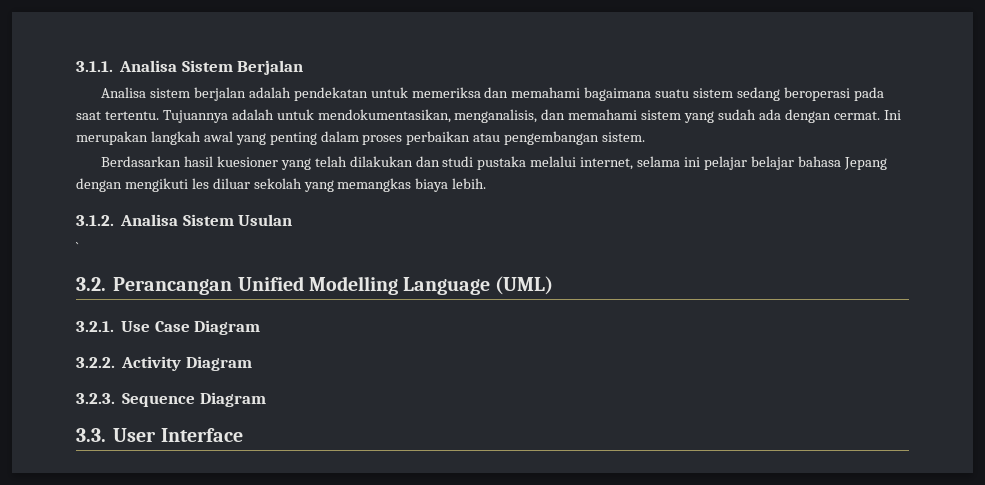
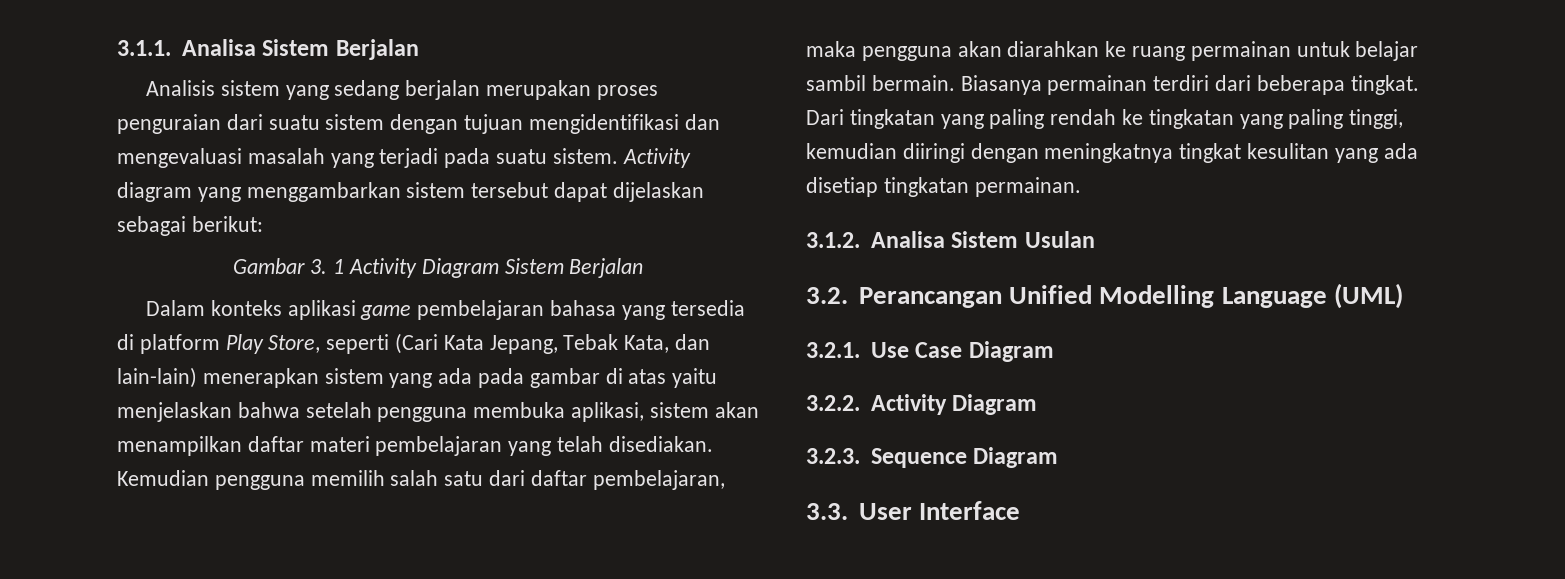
[101,87,884,101] [76,109,901,123] [76,131,646,145] [101,156,887,170] [76,178,487,192] Analisa sistem berjalan adalah pendekatan untuk memeriksa dan memahami bagaimana suatu sistem sedang beroperasi pada saat tertentu. Tujuannya adalah untuk mendokumentasikan, menganalisis, dan memahami sistem yang sudah ada dengan cermat. Ini merupakan langkah awal yang penting dalam proses perbaikan atau pengembangan sistem. // Berdasarkan hasil kuesioner yang telah dilakukan dan studi pustaka melalui internet, selama ini pelajar belajar bahasa Jepang dengan mengikuti les diluar sekolah yang memangkas biaya lebih. -> [146,80,658,100] [117,114,720,134] [117,148,691,168] [117,182,704,202] [117,216,263,236] [232,258,644,278] [146,300,745,320] [117,333,711,354] [117,367,718,388] [117,402,759,422] [117,436,713,456] [117,470,725,490] [806,41,1419,61] [806,75,1419,95] [806,109,1404,129] [806,143,1418,163] [806,177,1081,197] Analisis sistem yang sedang berjalan merupakan proses penguraian dari suatu sistem dengan tujuan mengidentifikasi dan mengevaluasi masalah yang terjadi pada suatu sistem. Activity diagram yang menggambarkan sistem tersebut dapat dijelaskan sebagai berikut: // Gambar 3. 1 Activity Diagram Sistem Berjalan // Dalam konteks aplikasi game pembelajaran bahasa yang tersedia di platform Play Store, seperti (Cari Kata Jepang, Tebak Kata, dan lain-lain) menerapkan sistem yang ada pada gambar di atas yaitu menjelaskan bahwa setelah pengguna membuka aplikasi, sistem akan menampilkan daftar materi pembelajaran yang telah disediakan. Kemudian pengguna memilih salah satu dari daftar pembelajaran, maka pengguna akan diarahkan ke ruang permainan untuk belajar sambil bermain. Biasanya permainan terdiri dari beberapa tingkat. Dari tingkatan yang paling rendah ke tingkatan yang paling tinggi, kemudian diiringi dengan meningkatnya tingkat kesulitan yang ada disetiap tingkatan permainan.
[76,242,79,252] // ` -> (1095, 239) none

